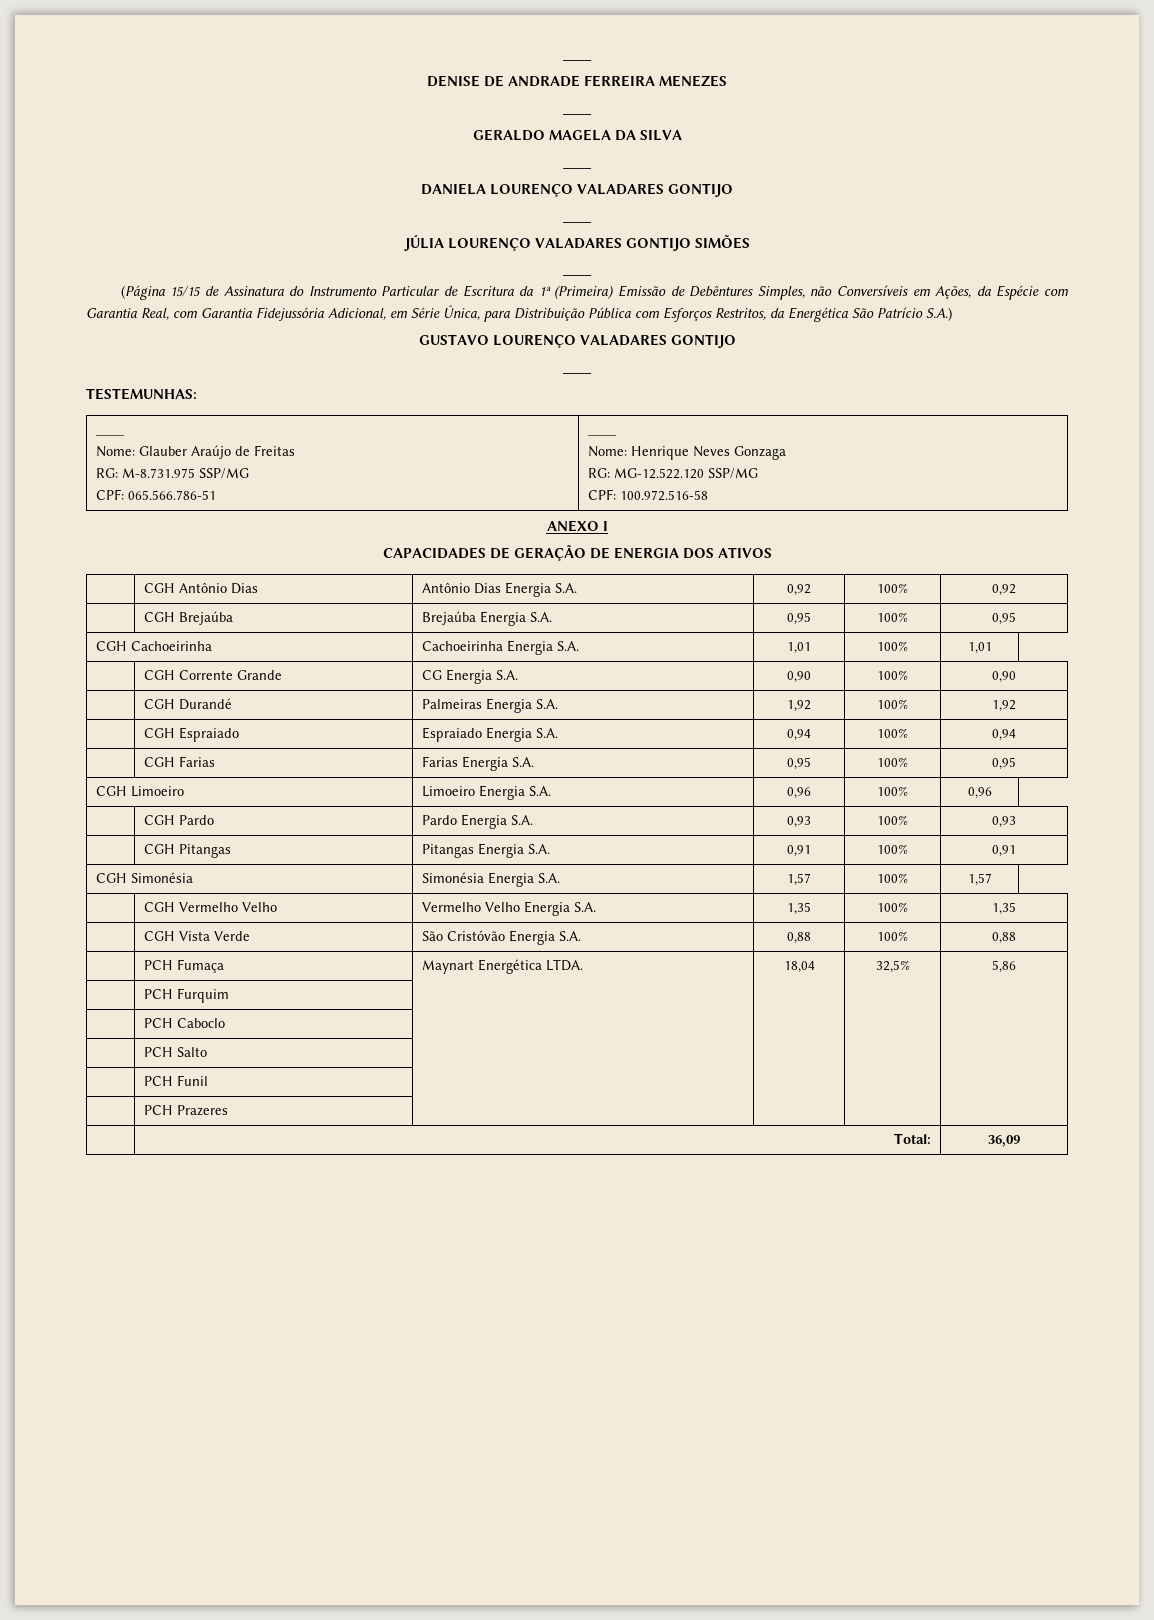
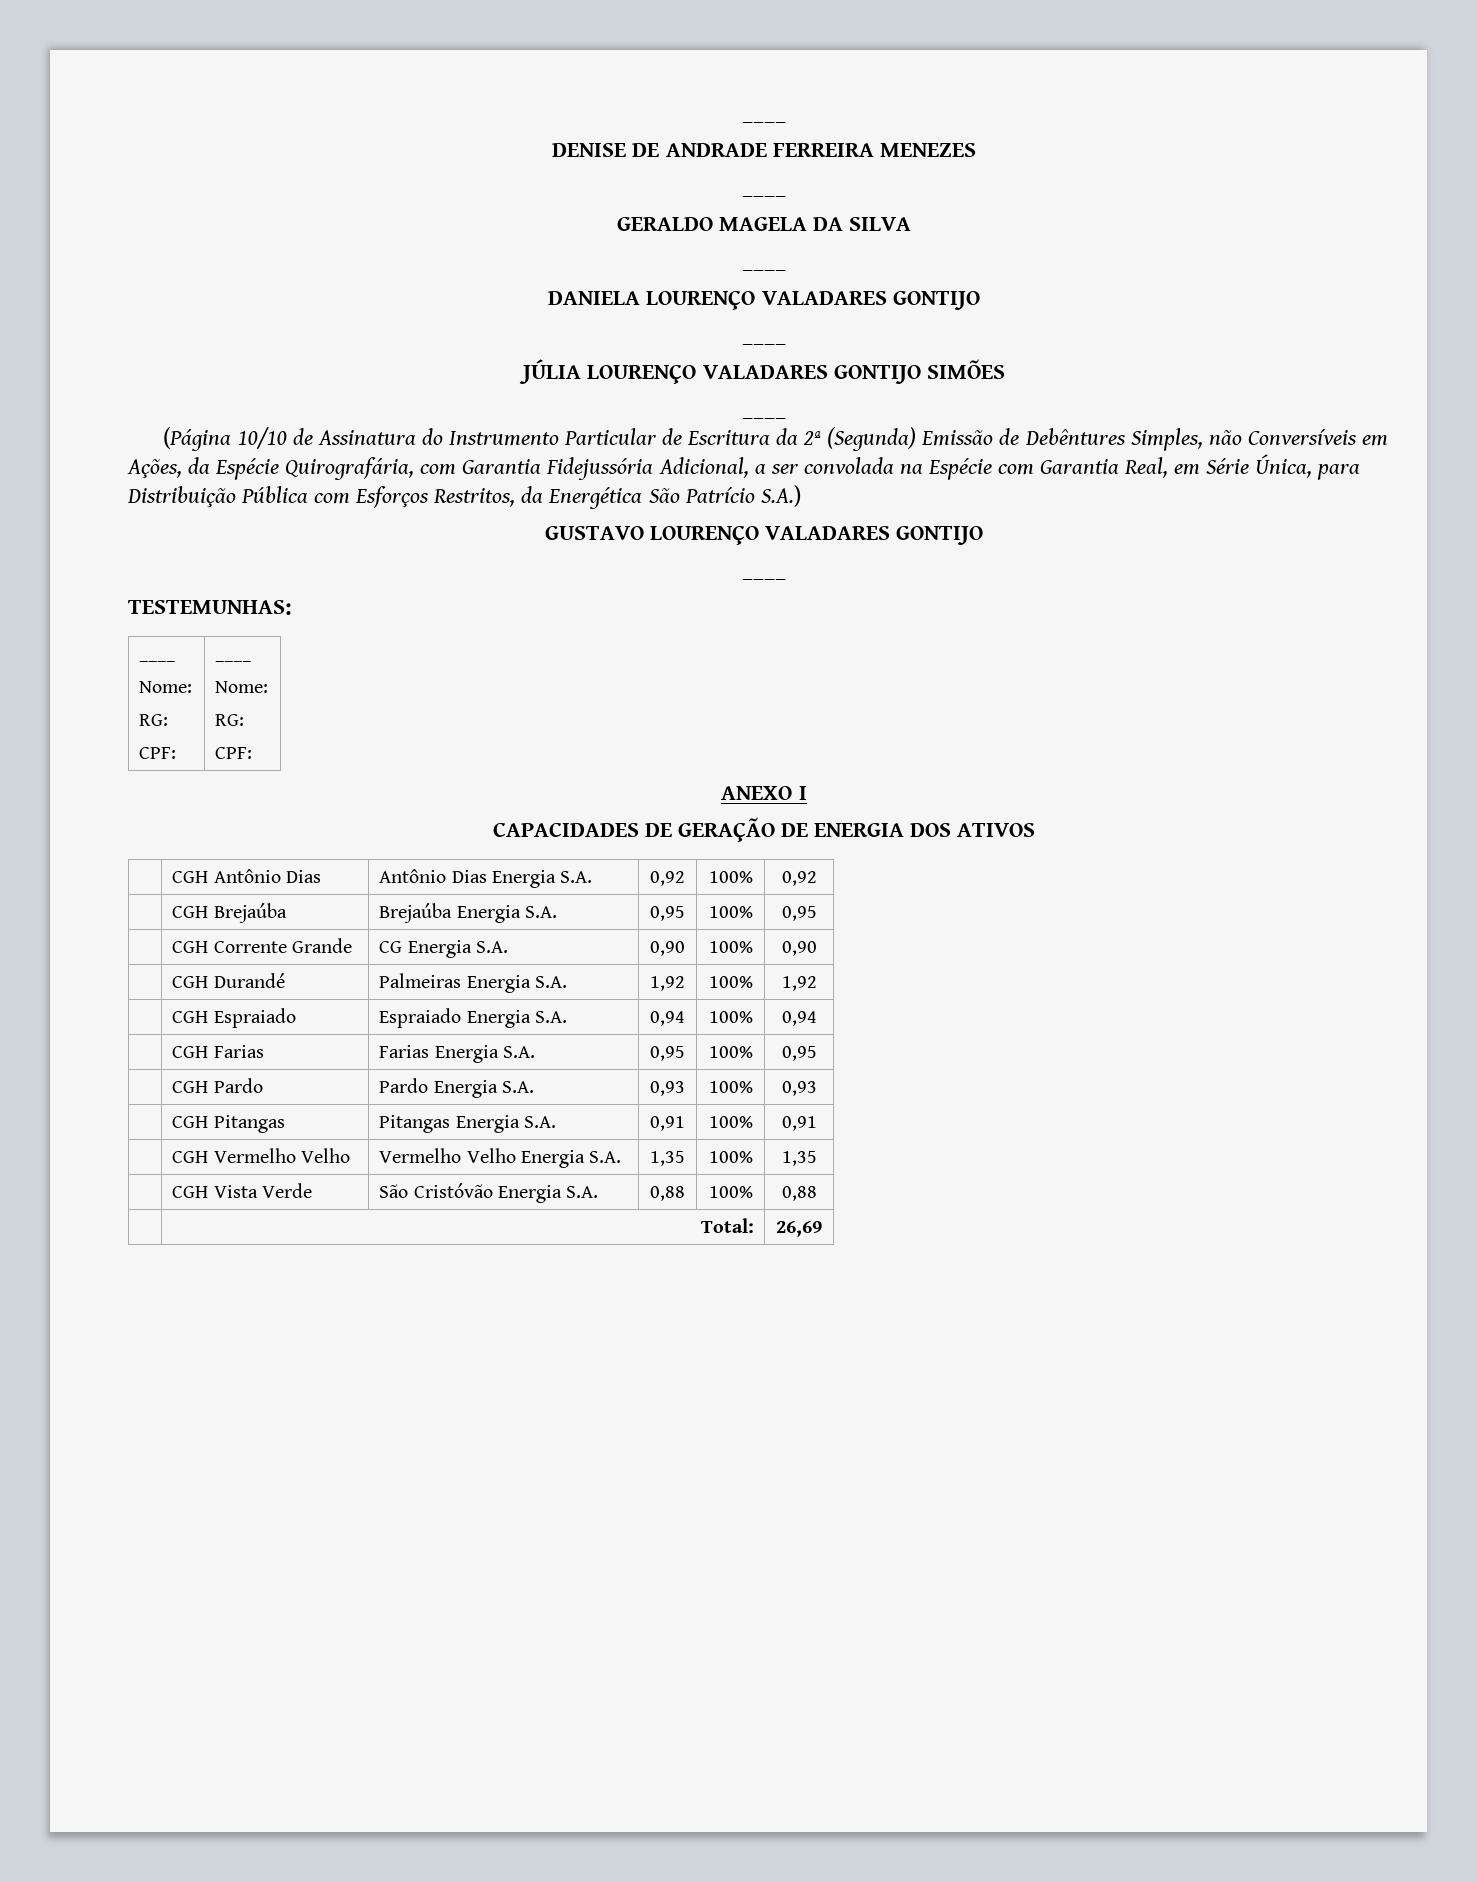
[170,286,202,297] 15/15 -> [237,427,287,449] 10/10
[538,285,615,299] 1ª (Primeira) -> [803,427,917,451] 2ª (Segunda)
[1044,289,1069,296] [86,308,169,320] com Garantia Real, -> [285,457,415,480] Quirografária,
(386, 314) none -> [754,457,1169,480] a ser convolada na Espécie com Garantia Real,
[139,445,296,459] [96,468,250,479] [96,489,217,500] [588,434,617,436] [588,446,787,460] [588,468,759,479] [588,489,709,501] Glauber Araújo de Freitas // RG: M-8.731.975 SSP/MG // CPF: 065.566.786-51 | ____ // Nome: Henrique Neves Gonzaga // RG: MG-12.522.120 SSP/MG // CPF: 100.972.516-58 -> [139,714,169,726] [139,747,177,759] [215,660,252,662] [215,681,269,693] [215,714,245,726] [215,747,253,759] // RG: // CPF: | ____ // Nome: // RG: // CPF:
[96,641,213,651] [422,640,580,655] [787,642,811,654] [877,641,908,651] [967,642,992,654] // CGH Cachoeirinha | Cachoeirinha Energia S.A. | 1,01 | 100% | 1,01 -> (817, 913) none
[96,786,185,797] [422,785,552,800] [787,787,811,799] [877,786,908,796] [967,787,992,799] // CGH Limoeiro | Limoeiro Energia S.A. | 0,96 | 100% | 0,96 -> (817, 1053) none
[96,872,194,883] [422,872,561,887] [787,873,811,886] [877,873,908,883] [967,873,992,886] // CGH Simonésia | Simonésia Energia S.A. | 1,57 | 100% | 1,57 -> (817, 1123) none
[144,959,225,973] [422,959,584,974] [783,961,815,973] [875,960,910,973] [992,960,1016,973] [144,988,230,1003] [144,1018,226,1028] [144,1047,208,1057] [144,1075,209,1086] [144,1105,229,1116] // | PCH Fumaça | Maynart Energética LTDA. | 18,04 | 32,5% | 5,86 // | PCH Furquim | | | | // | PCH Caboclo | | | | // | PCH Salto | | | | // | PCH Funil | | | | // | PCH Prazeres | | | | -> (817, 1193) none
[988,1135,1020,1147] 36,09 -> [776,1221,822,1237] 26,69

